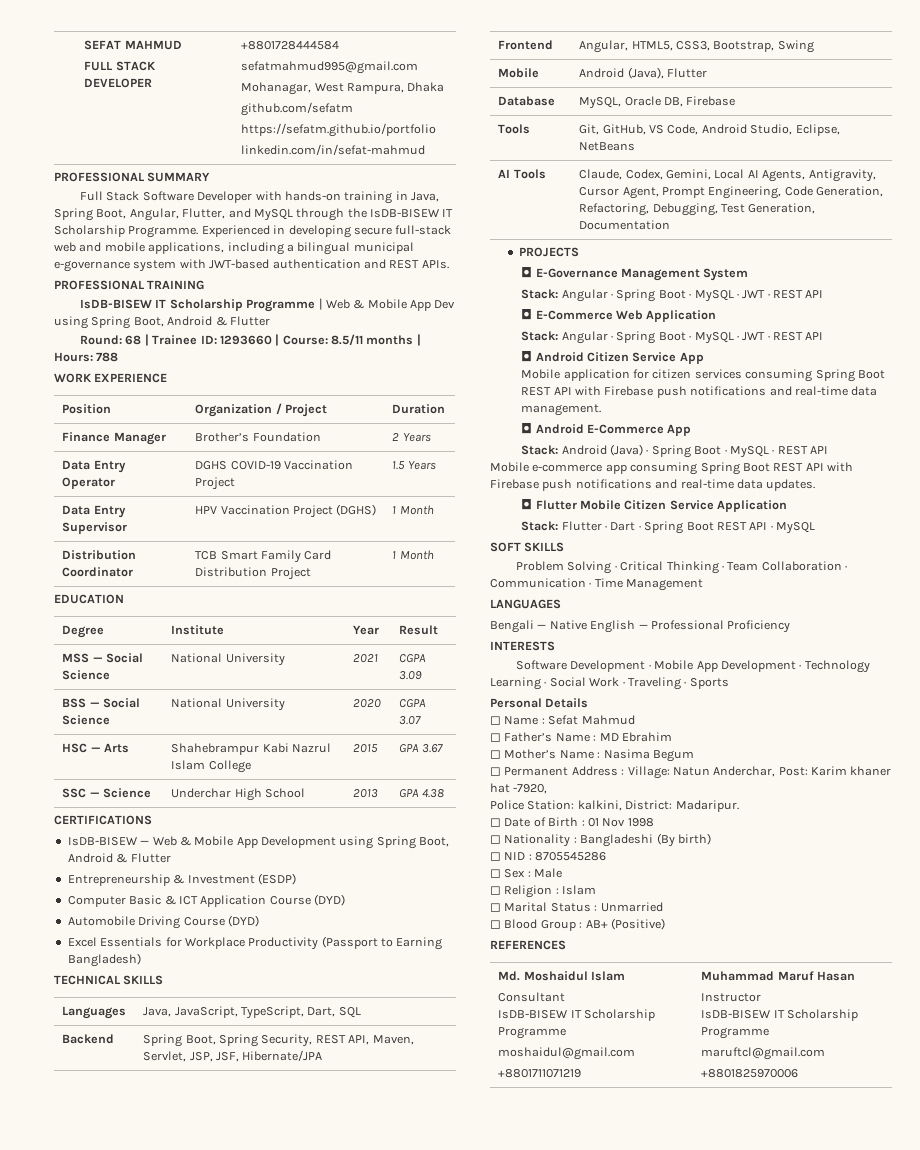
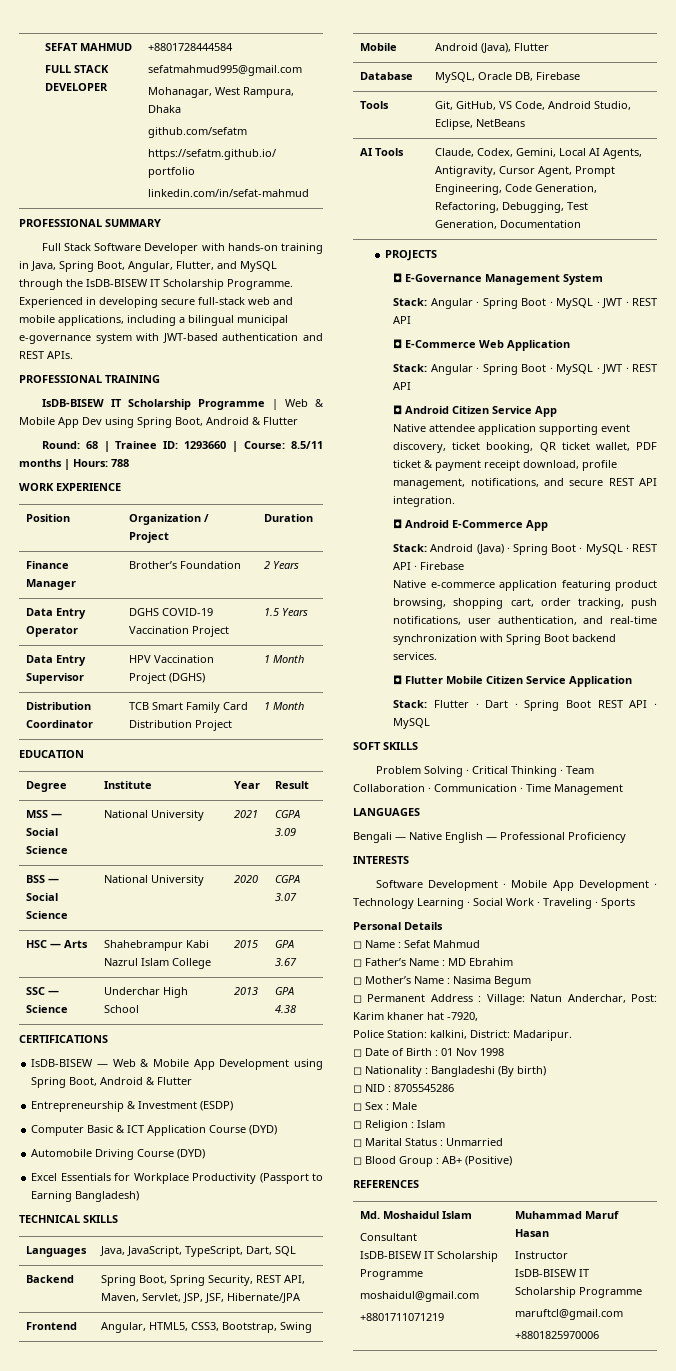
[521,369,885,382] [521,386,878,398] [521,404,602,416] Mobile application for citizen services consuming Spring Boot REST API with Firebase push notifications and real-time data management. -> [393,424,631,435] [393,442,657,453] [393,460,618,471] [393,478,657,489] [393,496,456,507] Native attendee application supporting event discovery, ticket booking, QR ticket wallet, PDF ticket & payment receipt download, profile management, notifications, and secure REST API integration.
[490,462,853,475] [490,479,816,491] // Mobile e-commerce app consuming Spring Boot REST API with Firebase push notifications and real-time data updates. -> [414,562,465,570] [393,580,657,591] [393,598,657,609] [393,616,657,625] [393,634,617,645] [393,652,438,660] · Firebase // Native e-commerce application featuring product browsing, shopping cart, order tracking, push notifications, user authentication, and real-time synchronization with Spring Boot backend services.

